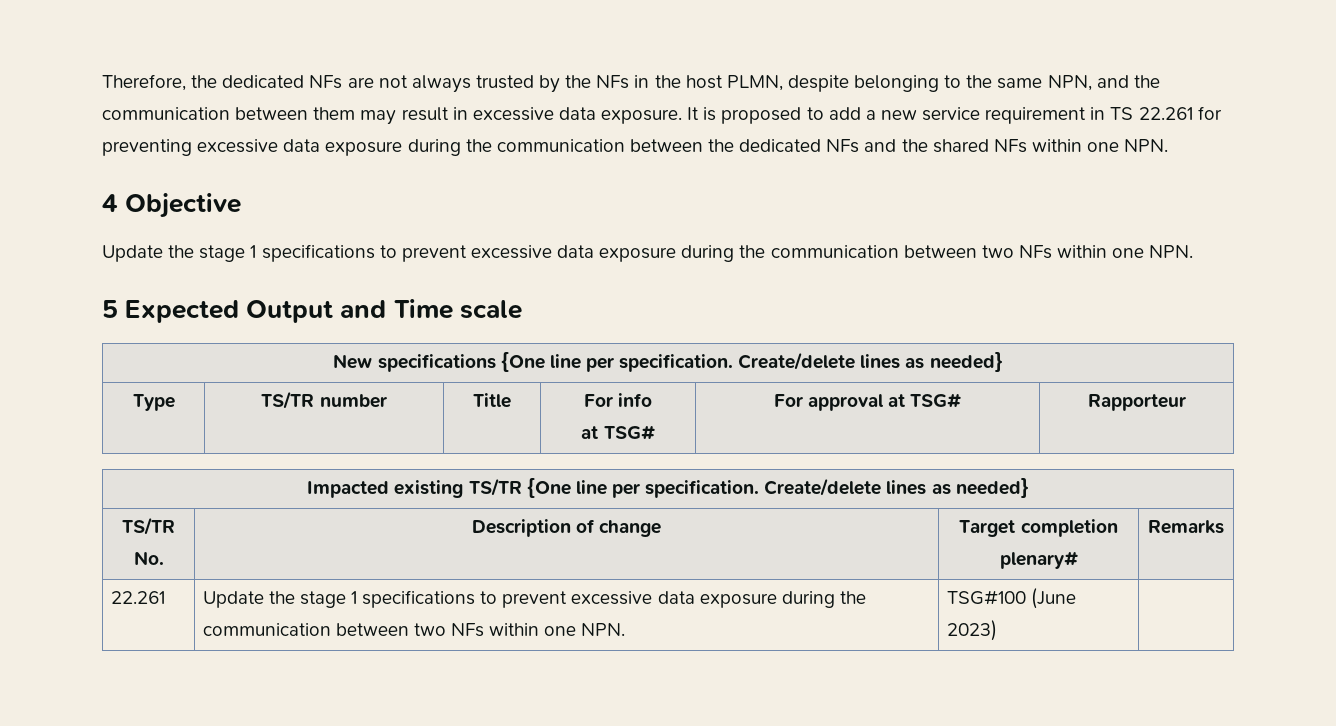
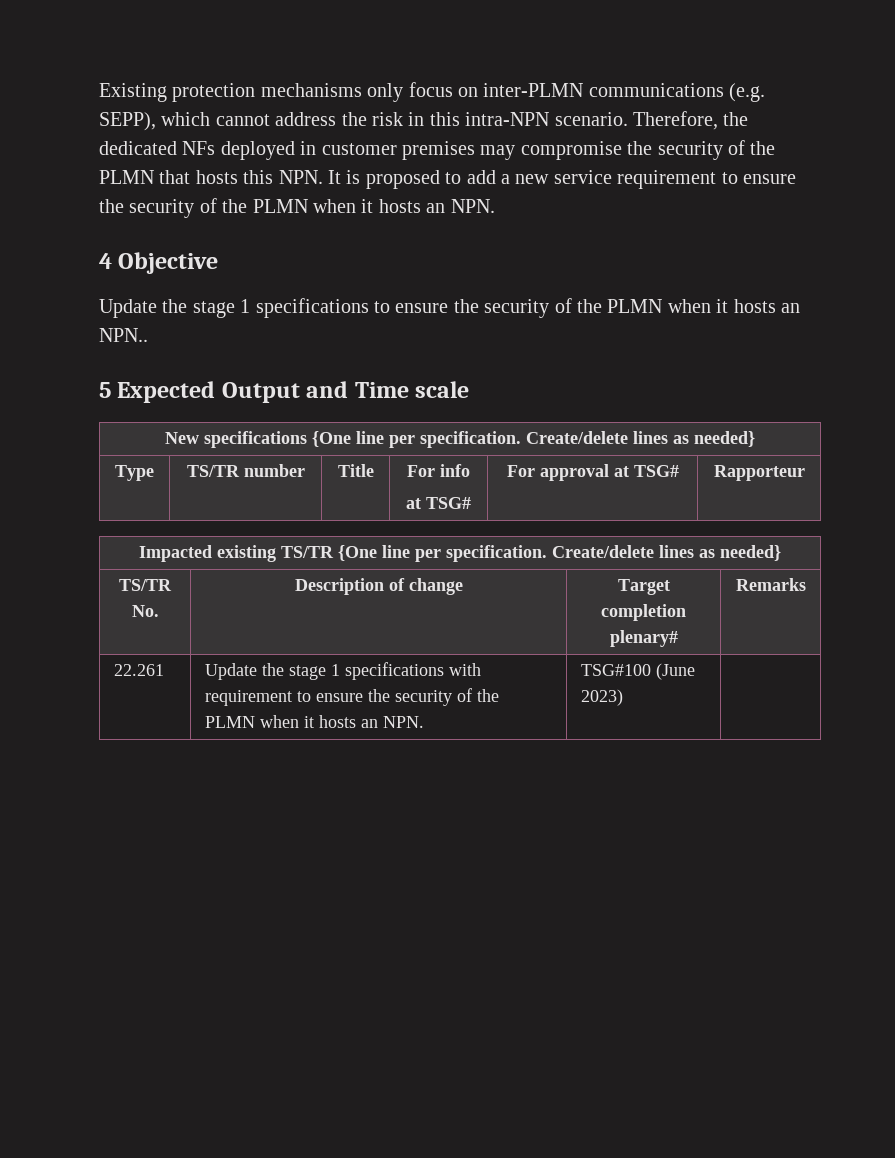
[102,74,1160,93] [102,107,683,125] Therefore, the dedicated NFs are not always trusted by the NFs in the host PLMN, despite belonging to the same NPN, and the communication between them may result in excessive data exposure. -> [99,82,766,102] [99,111,749,131] [99,140,776,160] [99,170,323,184] Existing protection mechanisms only focus on inter-PLMN communications (e.g. SEPP), which cannot address the risk in this intra-NPN scenario. Therefore, the dedicated NFs deployed in customer premises may compromise the security of the PLMN that hosts this NPN.
[1090,106,1222,120] [102,139,1120,156] in TS 22.261 for preventing excessive data exposure during the communication between the dedicated NFs and the shared NFs within one -> [721,172,796,184] [99,198,446,218] to ensure the security of the PLMN when it hosts an
[401,245,1194,262] prevent excessive data exposure during the communication between two NFs within one NPN. -> [395,298,800,318] [99,328,148,342] ensure the security of the PLMN when it hosts an NPN..
[480,591,866,608] [202,623,577,637] to prevent excessive data exposure during the communication between two NFs within one -> [448,663,481,676] [204,688,499,706] [204,715,378,728] with requirement to ensure the security of the PLMN when it hosts an

